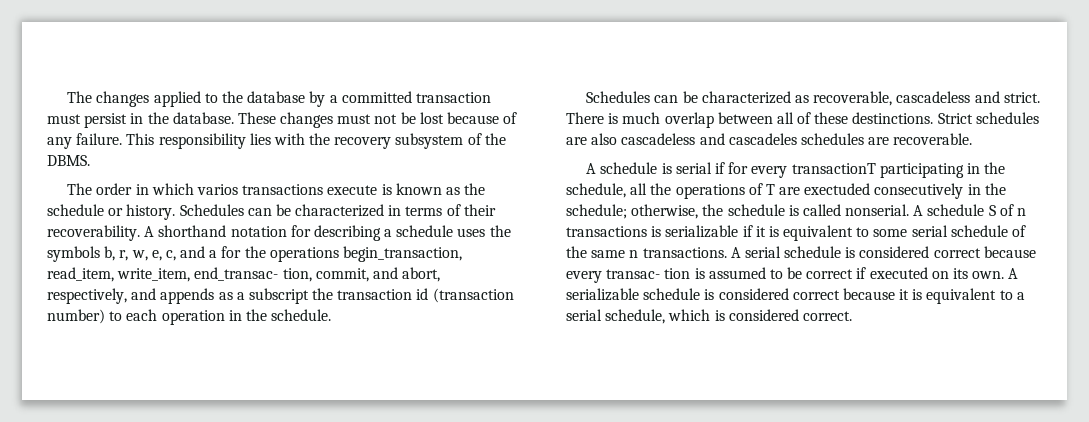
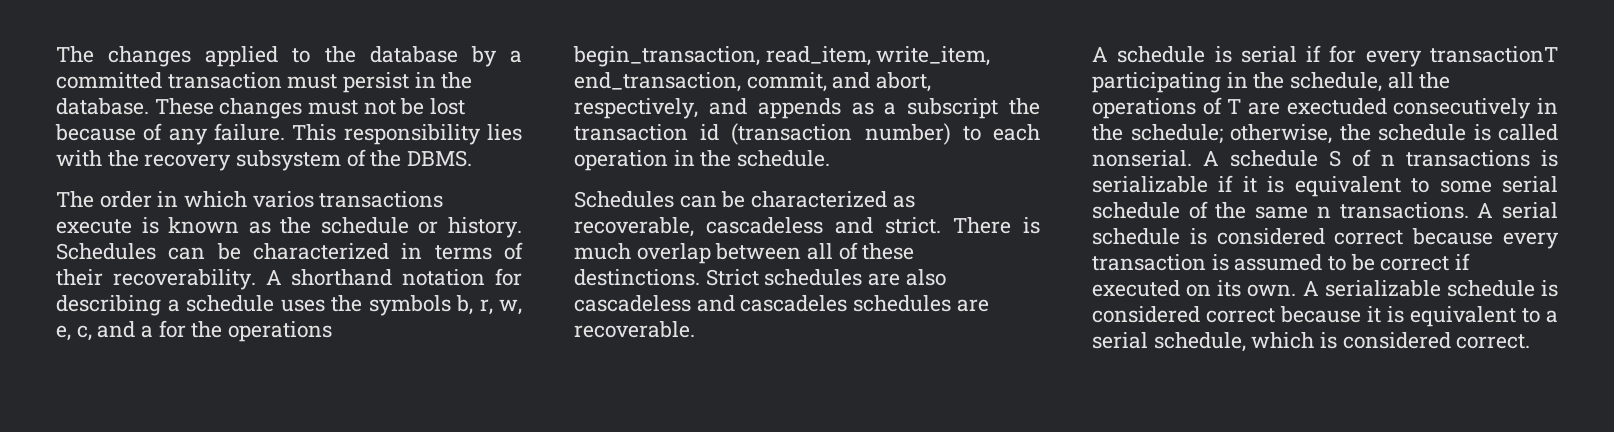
[194,267,312,282] end_transac- tion, -> [574,72,741,92] end_transaction,
[606,268,691,279] transac- tion -> [1092,254,1206,271] transaction

